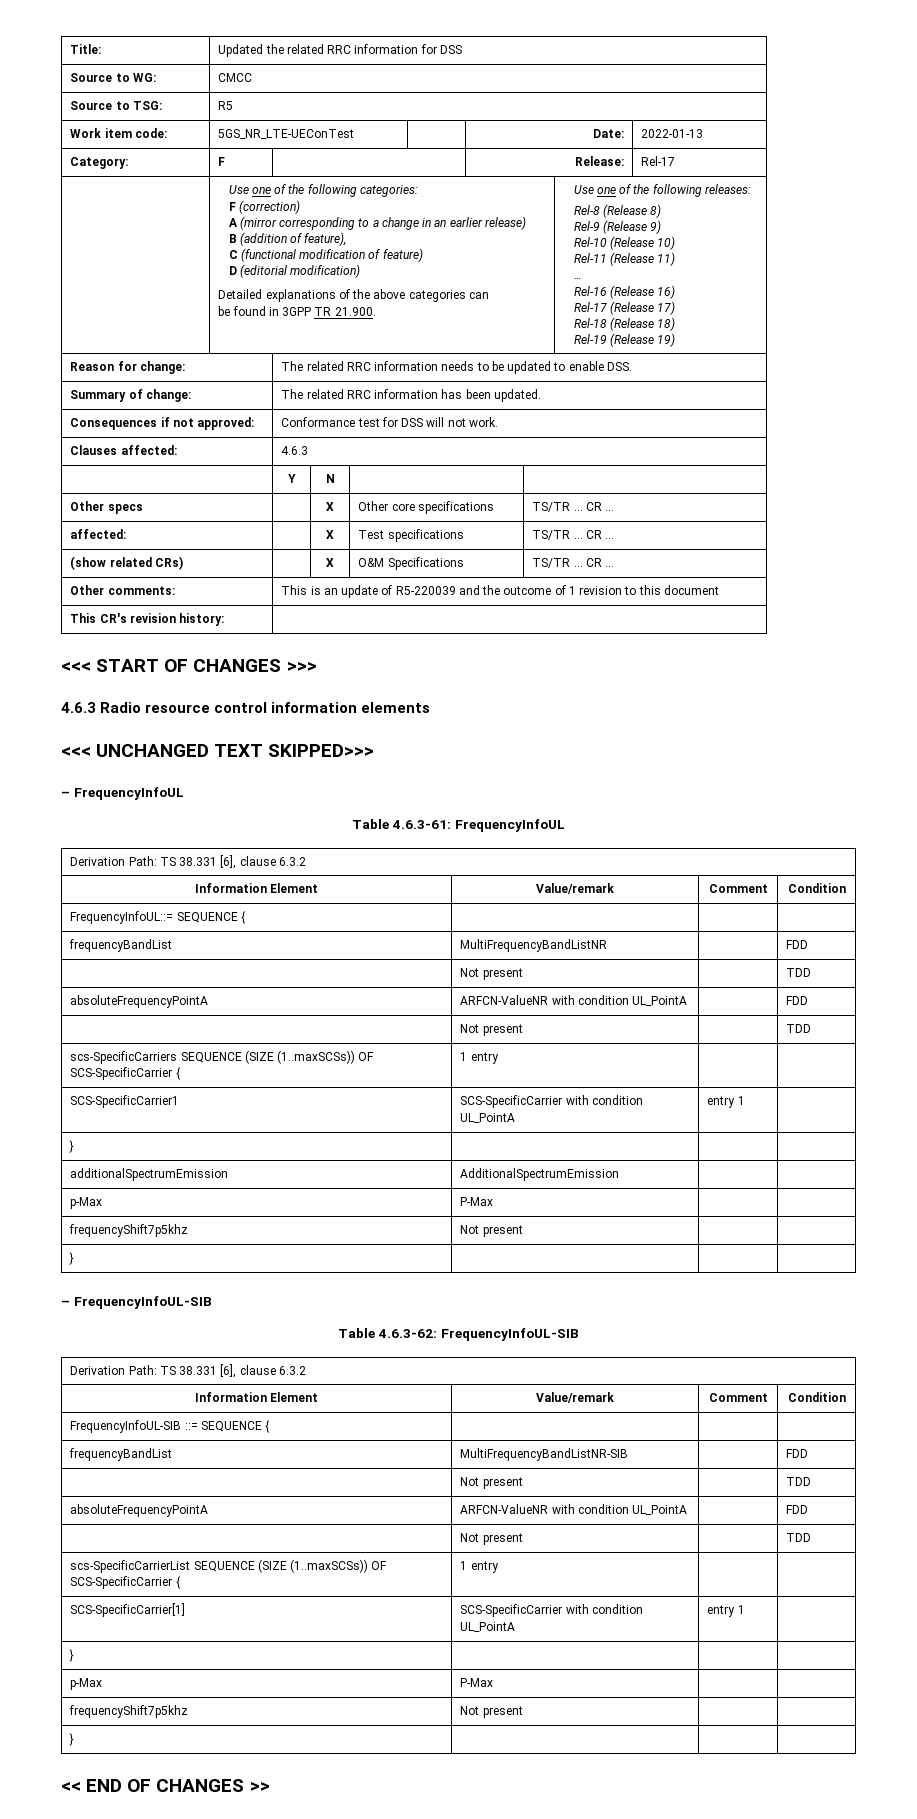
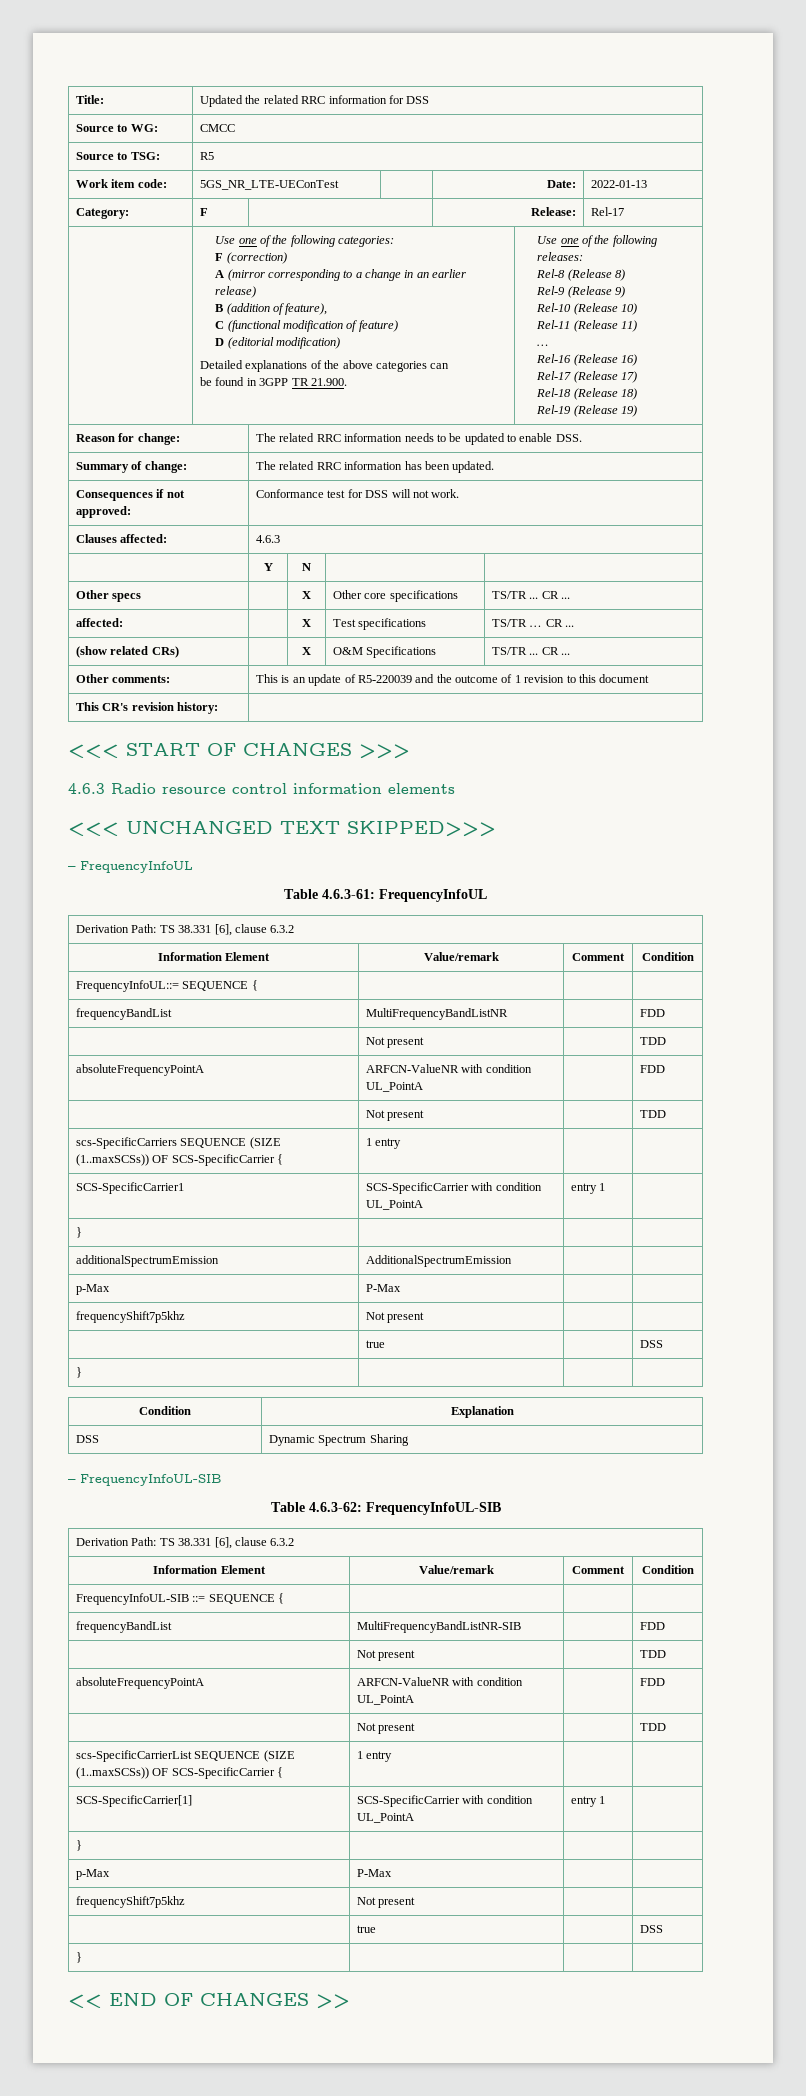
[69,1252,75,1265] // } | | | -> [366,1340,386,1348] [640,1340,664,1348] [76,1367,83,1378] [139,1406,191,1415] [450,1406,514,1418] [76,1435,100,1443] [269,1434,409,1446] // | true | | DSS // } | | | // Condition | Explanation // DSS | Dynamic Spectrum Sharing
(523, 1712) none -> [357,1925,377,1933] [640,1925,664,1933] // | true | | DSS

